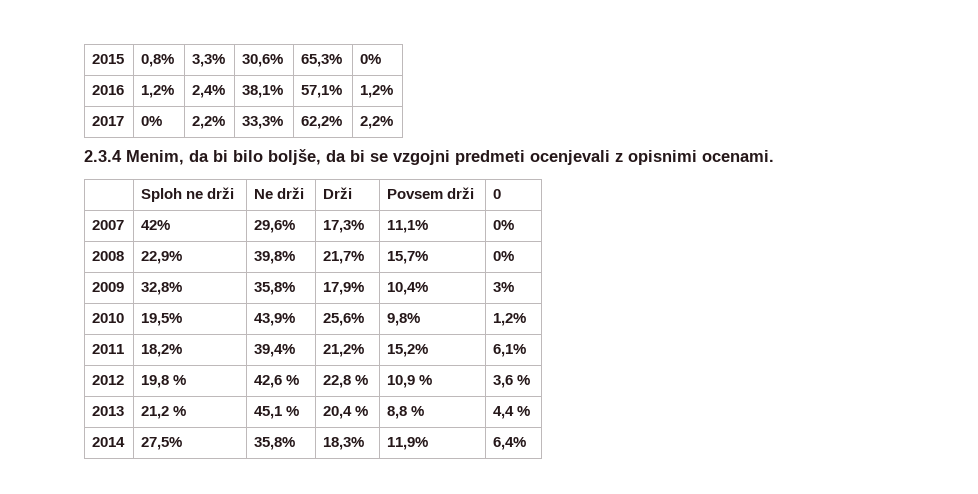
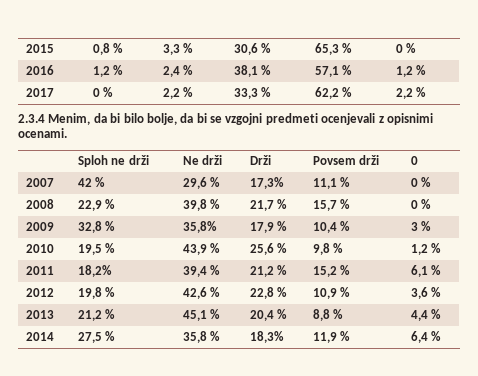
[141,54,175,67] [192,54,226,67] [242,54,284,67] [301,54,343,67] [360,54,382,64] [92,85,125,95] [141,85,175,98] [192,85,226,98] [242,85,284,98] [301,85,343,98] [360,85,394,98] [92,116,125,126] [141,116,163,126] [192,116,226,129] [242,116,284,129] [301,116,343,129] [360,116,394,129] 0,8% | 3,3% | 30,6% | 65,3% | 0% // 2016 | 1,2% | 2,4% | 38,1% | 57,1% | 1,2% // 2017 | 0% | 2,2% | 33,3% | 62,2% | 2,2% -> [92,43,124,55] [162,43,194,55] [233,43,272,55] [314,43,353,55] [395,43,417,53] [25,65,54,75] [92,65,124,77] [162,65,194,77] [233,65,272,77] [314,65,353,77] [395,65,427,77] [25,88,54,97] [92,87,114,97] [162,87,194,99] [233,87,272,99] [314,87,353,99] [395,87,427,99] 0,8 % | 3,3 % | 30,6 % | 65,3 % | 0 % // 2016 | 1,2 % | 2,4 % | 38,1 % | 57,1 % | 1,2 % // 2017 | 0 % | 2,2 % | 33,3 % | 62,2 % | 2,2 %
[268,149,321,165] boljše, -> [146,113,177,125] bolje,
[141,220,171,230] [254,220,296,233] [323,220,365,233] [387,220,429,233] [493,220,515,230] [92,251,125,261] [141,251,183,264] [254,251,296,264] [323,251,365,264] [387,251,429,264] [493,251,515,261] 42% | 29,6% | 17,3% | 11,1% | 0% // 2008 | 22,9% | 39,8% | 21,7% | 15,7% | 0% -> [77,177,106,187] [182,177,221,189] [249,177,284,189] [312,177,351,189] [410,177,432,187] [25,199,54,209] [77,199,116,211] [182,199,221,211] [249,199,288,211] [312,199,351,211] [410,199,432,209] 42 % | 29,6 % | 17,3% | 11,1 % | 0 % // 2008 | 22,9 % | 39,8 % | 21,7 % | 15,7 % | 0 %
[141,282,183,295] [254,282,296,295] [323,282,365,295] [387,282,429,295] [493,282,515,292] [92,313,125,323] [141,313,183,326] [254,313,296,326] [323,313,365,326] [387,313,421,326] [493,313,527,326] [92,344,125,354] [141,344,183,357] [254,344,296,357] [323,344,365,357] [387,344,429,357] [493,344,527,357] 32,8% | 35,8% | 17,9% | 10,4% | 3% // 2010 | 19,5% | 43,9% | 25,6% | 9,8% | 1,2% // 2011 | 18,2% | 39,4% | 21,2% | 15,2% | 6,1% -> [77,221,116,233] [182,221,217,233] [249,221,288,233] [312,221,351,233] [410,221,432,231] [25,244,54,253] [77,243,116,255] [182,243,221,255] [249,243,288,255] [312,243,344,255] [410,243,442,255] [25,266,54,275] [77,265,112,277] [182,265,221,277] [249,265,288,277] [312,265,351,277] [410,265,442,277] 32,8 % | 35,8% | 17,9 % | 10,4 % | 3 % // 2010 | 19,5 % | 43,9 % | 25,6 % | 9,8 % | 1,2 % // 2011 | 18,2% | 39,4 % | 21,2 % | 15,2 % | 6,1 %
[141,437,183,450] [254,437,296,450] [323,437,365,450] [387,437,429,450] [493,437,527,450] 27,5% | 35,8% | 18,3% | 11,9% | 6,4% -> [77,331,116,343] [182,331,221,343] [249,331,284,343] [312,331,351,343] [410,331,442,343] 27,5 % | 35,8 % | 18,3% | 11,9 % | 6,4 %

